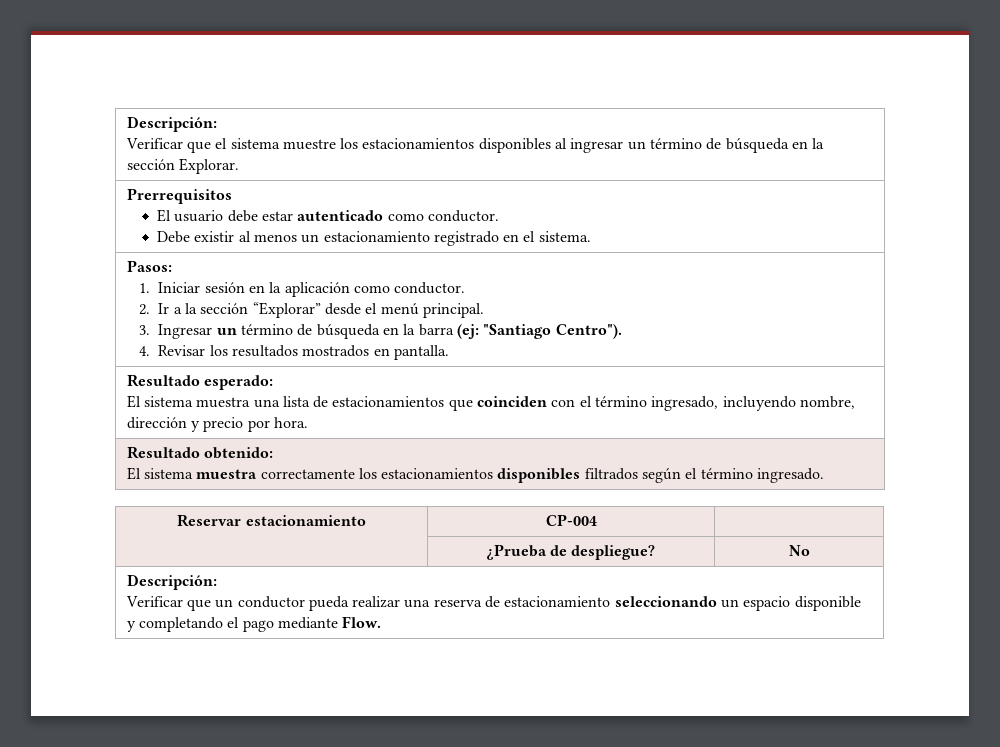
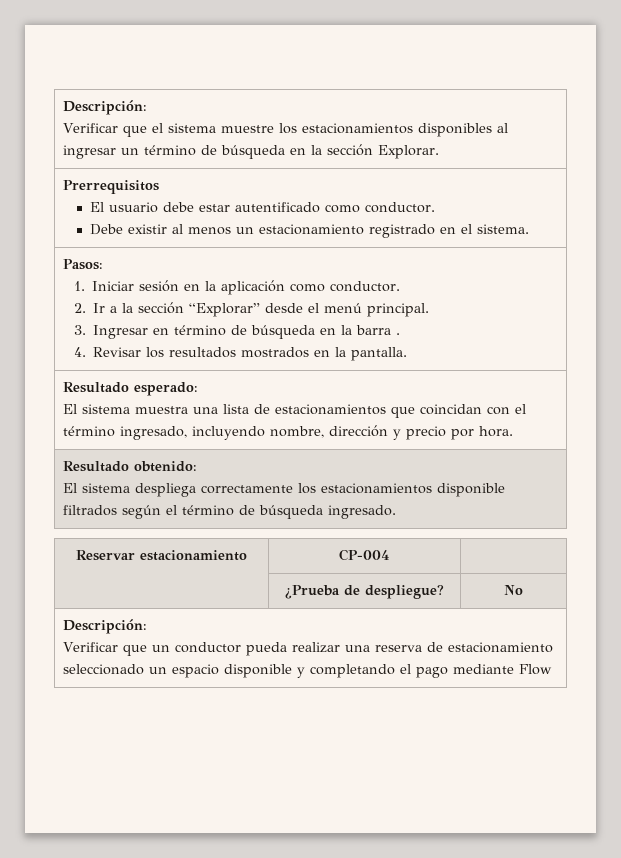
[297,210,384,221] autenticado -> [234,202,320,213] autentificado
[216,328,237,335] un -> [153,328,170,335] en
[456,324,622,339] (ej: "Santiago Centro"). -> [396,333,401,335] .
(390, 352) none -> [335,347,347,357] la
[477,396,548,407] coinciden -> [420,404,483,415] coincidan
[196,469,258,479] muestra -> [135,483,197,497] despliega
[497,468,581,483] disponibles -> [437,483,506,497] disponible
(753, 473) none -> [239,505,324,519] de búsqueda
[614,596,717,607] seleccionando -> [63,664,145,675] seleccionado
[342,616,382,628] Flow. -> [519,664,553,675] Flow

